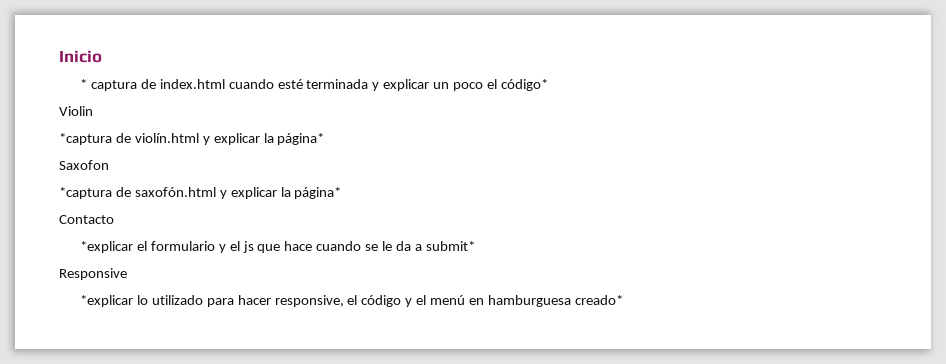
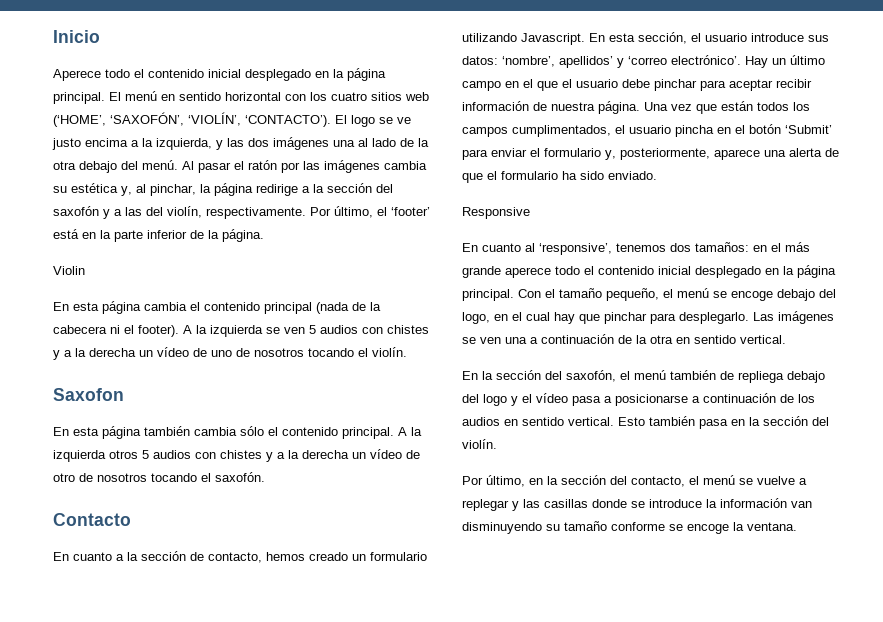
[79,79,548,91] [59,106,93,116] [59,133,325,145] [59,160,109,170] [59,187,342,199] [59,215,114,224] [79,241,475,253] [59,268,127,280] [79,295,623,307] * captura de index.html cuando esté terminada y explicar un poco el código* // Violin // *captura de violín.html y explicar la página* // Saxofon // *captura de saxofón.html y explicar la página* // Contacto // *explicar el formulario y el js que hace cuando se le da a submit* // Responsive // *explicar lo utilizado para hacer responsive, el código y el menú en hamburguesa creado* -> [53,68,386,81] [53,91,429,104] [53,112,411,127] [52,137,429,150] [53,160,427,173] [53,183,393,196] [53,206,430,219] [53,229,264,242] [53,266,85,275] [53,301,381,314] [53,325,429,337] [53,347,407,360] [53,388,124,401] [53,426,422,439] [53,449,420,462] [53,472,265,482] [53,513,131,526] [53,551,427,563] [462,32,829,45] [462,55,825,68] [462,79,812,91] [462,101,810,114] [462,124,832,137] [462,148,839,160] [462,171,657,183] [462,207,530,219] [462,242,810,255] [462,265,836,278] [462,288,836,301] [462,311,834,324] [462,334,786,344] [462,370,825,383] [462,393,815,406] [462,416,829,429] [462,439,497,449] [462,475,807,487] [462,498,812,511] [462,521,797,534] Aperece todo el contenido inicial desplegado en la página principal. El menú en sentido horizontal con los cuatro sitios web (‘HOME’, ‘SAXOFÓN’, ‘VIOLÍN’, ‘CONTACTO’). El logo se ve justo encima a la izquierda, y las dos imágenes una al lado de la otra debajo del menú. Al pasar el ratón por las imágenes cambia su estética y, al pinchar, la página redirige a la sección del saxofón y a las del violín, respectivamente. Por último, el ‘footer’ está en la parte inferior de la página. // Violin // En esta página cambia el contenido principal (nada de la cabecera ni el footer). A la izquierda se ven 5 audios con chistes y a la derecha un vídeo de uno de nosotros tocando el violín. // Saxofon // En esta página también cambia sólo el contenido principal. A la izquierda otros 5 audios con chistes y a la derecha un vídeo de otro de nosotros tocando el saxofón. // Contacto // En cuanto a la sección de contacto, hemos creado un formulario utilizando Javascript. En esta sección, el usuario introduce sus datos: ‘nombre’, apellidos’ y ‘correo electrónico’. Hay un último campo en el que el usuario debe pinchar para aceptar recibir información de nuestra página. Una vez que están todos los campos cumplimentados, el usuario pincha en el botón ‘Submit’ para enviar el formulario y, posteriormente, aparece una alerta de que el formulario ha sido enviado. // Responsive // En cuanto al ‘responsive’, tenemos dos tamaños: en el más grande aperece todo el contenido inicial desplegado en la página principal. Con el tamaño pequeño, el menú se encoge debajo del logo, en el cual hay que pinchar para desplegarlo. Las imágenes se ven una a continuación de la otra en sentido vertical. // En la sección del saxofón, el menú también de repliega debajo del logo y el vídeo pasa a posicionarse a continuación de los audios en sentido vertical. Esto también pasa en la sección del violín. // Por último, en la sección del contacto, el menú se vuelve a replegar y las casillas donde se introduce la información van disminuyendo su tamaño conforme se encoge la ventana.

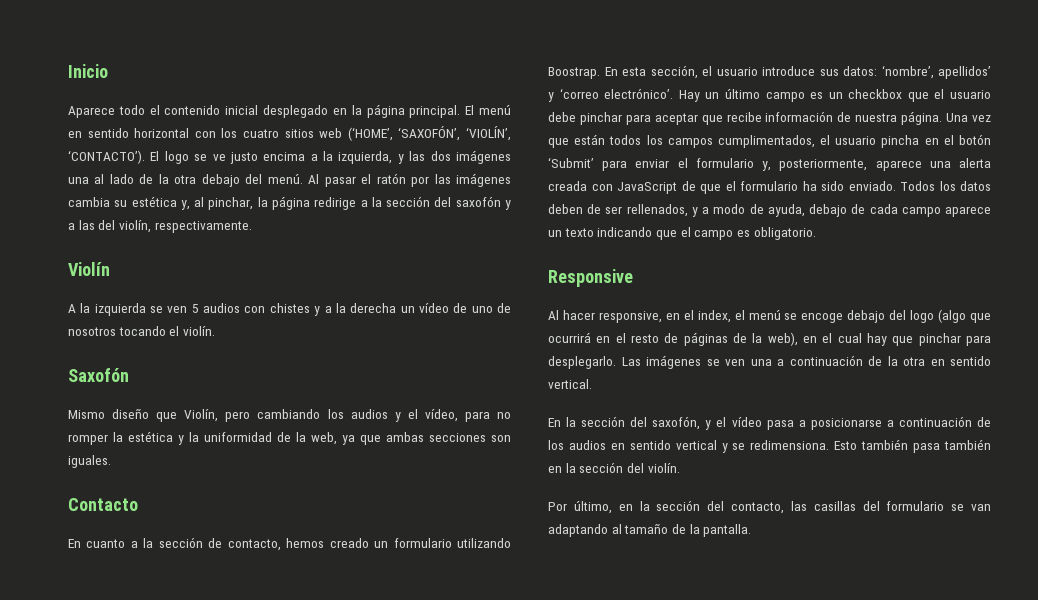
[53,69,101,81] Aperece -> [68,106,115,118] Aparece
[310,206,430,218] [53,229,264,242] [53,266,85,275] [53,301,381,314] [53,325,179,337] Por último, el ‘footer’ está en la parte inferior de la página. // Violin // En esta página cambia el contenido principal (nada de la cabecera ni el footer). -> [68,262,110,276] // Violín //
[53,388,124,401] [53,426,422,439] [53,449,420,462] [53,472,265,482] Saxofon // En esta página también cambia sólo el contenido principal. A la izquierda otros 5 audios con chistes y a la derecha un vídeo de otro de nosotros tocando el saxofón. -> [68,368,129,382] [68,408,511,422] [68,431,511,445] [68,455,111,468] Saxofón // Mismo diseño que Violín, pero cambiando los audios y el vídeo, para no romper la estética y la uniformidad de la web, ya que ambas secciones son iguales.
[521,33,585,45] Javascript. -> [548,67,600,79] Boostrap.
[505,79,533,88] en el -> [810,89,903,99] es un checkbox
[776,79,812,88] recibir -> [701,112,762,125] que recibe
(822, 152) none -> [548,181,677,194] creada con JavaScript
[462,207,530,219] [462,242,810,255] [462,265,836,278] [462,288,659,301] // Responsive // En cuanto al ‘responsive’, tenemos dos tamaños: en el más grande aperece todo el contenido inicial desplegado en la página principal. Con el tamaño pequeño, -> [900,181,991,191] [548,204,991,217] [548,227,816,240] [548,269,633,287] [548,310,731,323] Todos los datos deben de ser rellenados, y a modo de ayuda, debajo de cada campo aparece un texto indicando que el campo es obligatorio. // Responsive // Al hacer responsive, en el index,
[462,312,490,324] logo, -> [910,309,991,323] [548,332,798,346] logo (algo que ocurrirá en el resto de páginas de la web),
[620,370,825,383] [462,394,507,406] el menú también de repliega debajo del logo -> (701, 423) none
[568,417,614,426] vertical. -> [675,440,830,453] vertical y se redimensiona.
(728, 424) none -> [944,439,992,450] también
[689,475,807,485] [462,498,812,511] [462,521,797,534] el menú se vuelve a replegar y las casillas donde se introduce la información van disminuyendo su tamaño conforme se encoge la ventana. -> [790,501,991,511] [548,523,752,537] las casillas del formulario se van adaptando al tamaño de la pantalla.

